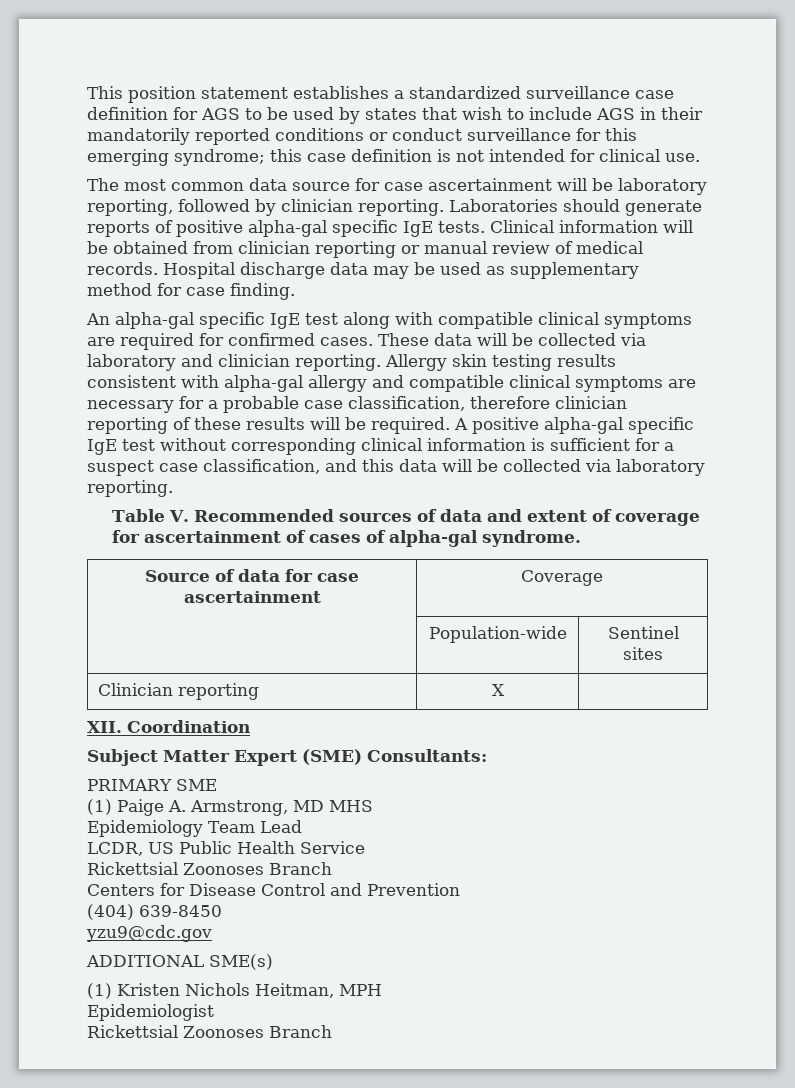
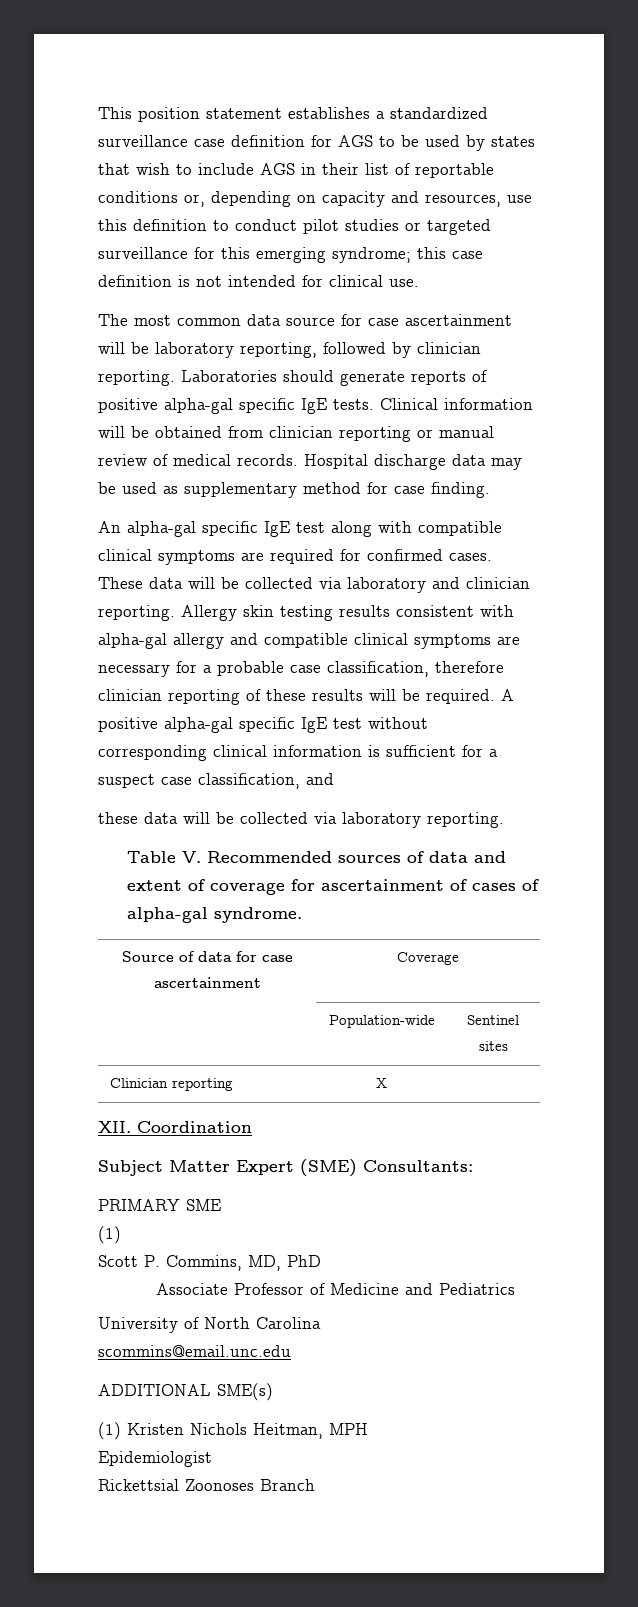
[87,128,462,145] mandatorily reported conditions or conduct -> [365,163,494,178] [98,191,532,207] [98,219,491,235] list of reportable conditions or, depending on capacity and resources, use this definition to conduct pilot studies or targeted
[362,459,394,472] this -> [98,812,138,824] // these
[117,799,373,816] [87,820,302,837] [87,841,365,856] [87,862,332,875] [87,883,460,896] [87,904,222,920] [86,925,212,942] Paige A. Armstrong, MD MHS // Epidemiology Team Lead // LCDR, US Public Health Service // Rickettsial Zoonoses Branch // Centers for Disease Control and Prevention // (404) 639-8450 // yzu9@cdc.gov -> [98,1255,321,1271] [155,1283,515,1295] [98,1317,321,1333] [98,1345,291,1357] // Scott P. Commins, MD, PhD // Associate Professor of Medicine and Pediatrics // University of North Carolina // scommins@email.unc.edu

